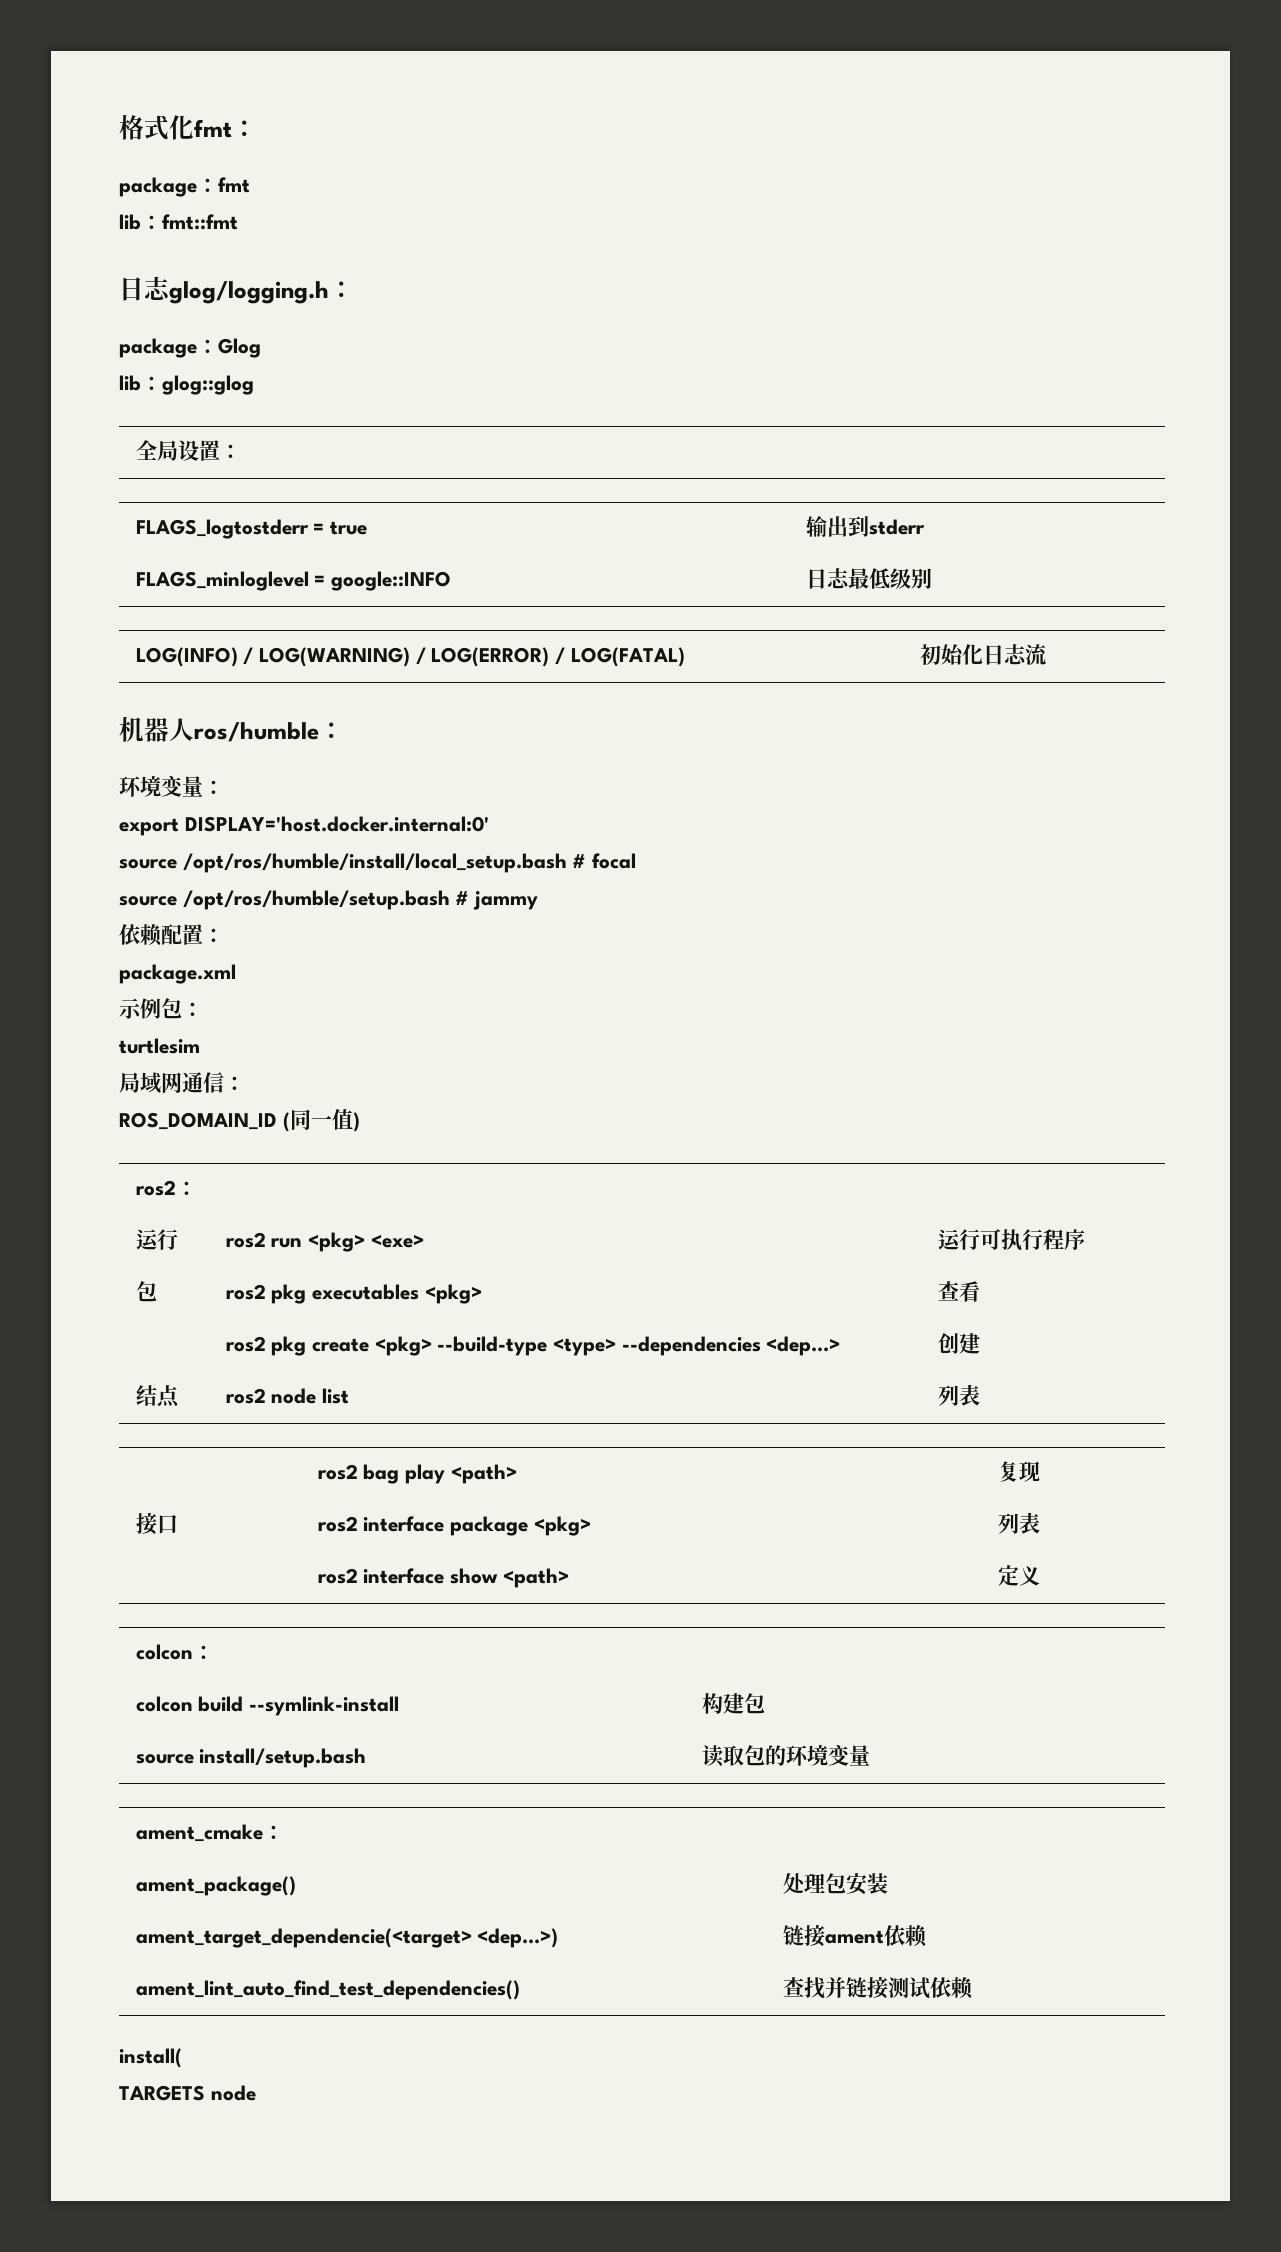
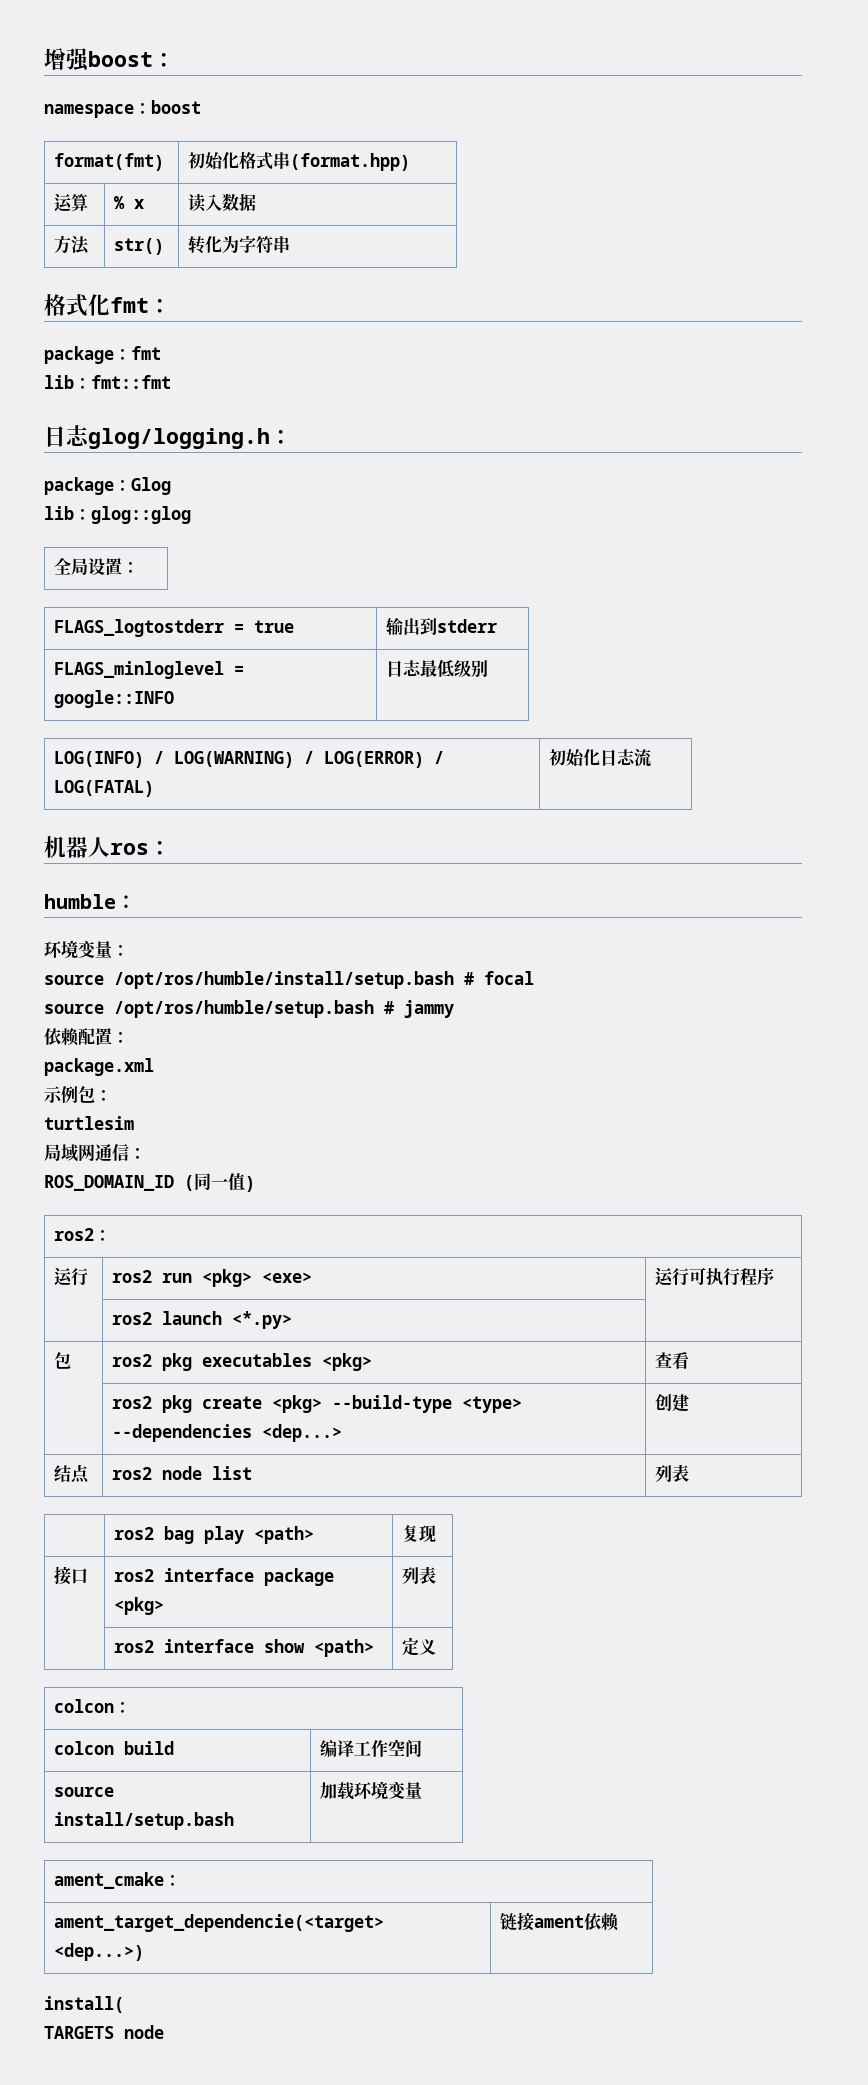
(119, 127) none -> [44,48,175,72] [44,100,201,118] [53,153,164,171] [187,151,410,171] [53,193,88,212] [113,196,144,209] [187,193,256,212] [53,235,90,255] [113,238,164,255] [187,235,290,254] 增强boost： // namespace：boost // format(fmt) | 初始化格式串(format.hpp) // 运算 | % x | 读入数据 // 方法 | str() | 转化为字符串 //
[194,722,319,742] ros/humble -> [110,841,171,855] [44,894,116,909] ros： // humble
[119,816,489,836] [119,853,567,873] // export DISPLAY='host.docker.internal:0' // source /opt/ros/humble/install/local_setup.bash -> [44,971,454,989] // source /opt/ros/humble/install/setup.bash
(1085, 1239) none -> [111,1311,292,1329] // | ros2 launch <*.py> |
[249,1696,400,1716] [701,1693,765,1714] --symlink-install | 构建包 -> [319,1739,422,1757] | 编译工作空间
[701,1745,786,1767] 读取包的 -> [319,1782,355,1800] 加载
[135,1876,296,1896] [782,1873,888,1895] // ament_package() | 处理包安装 -> (181, 1880) none
[135,1980,520,2000] [782,1976,973,1999] // ament_lint_auto_find_test_dependencies() | 查找并链接测试依赖 -> (619, 1922) none

